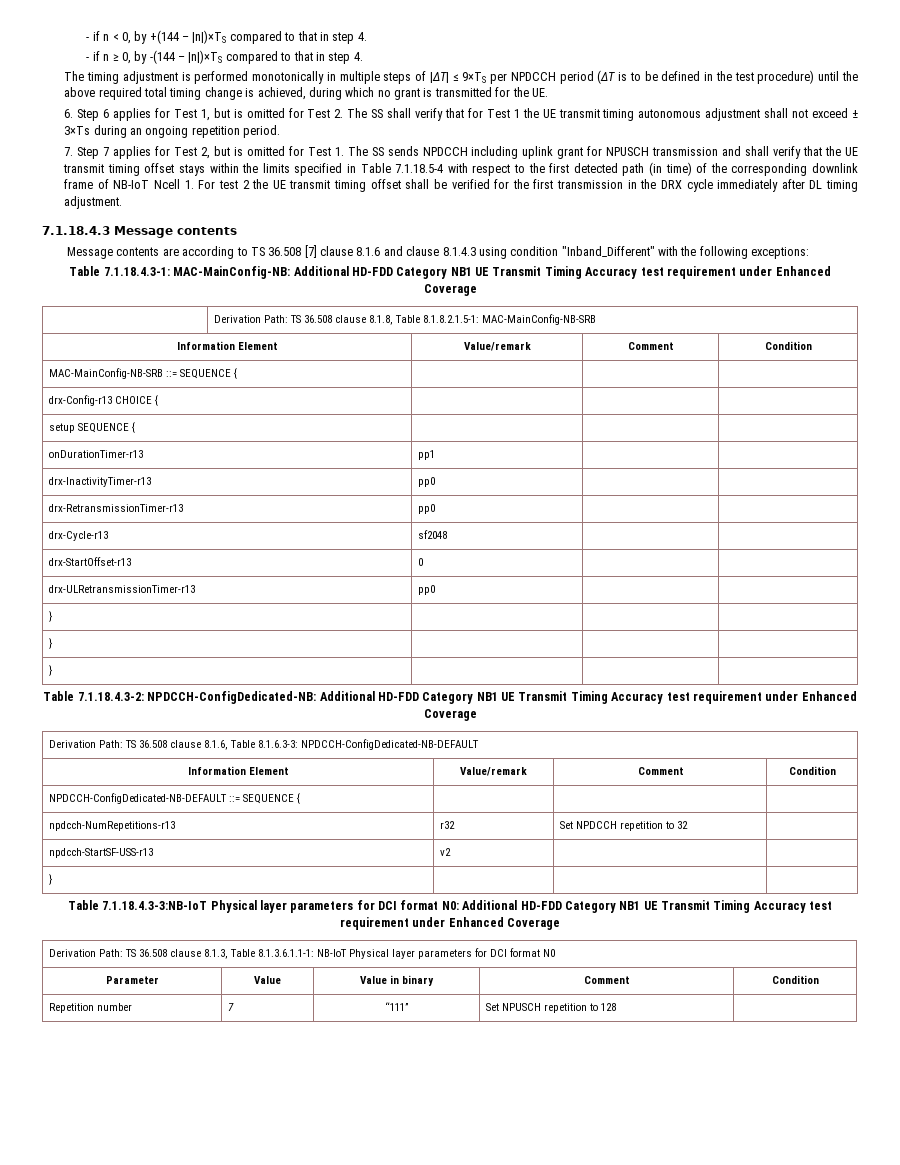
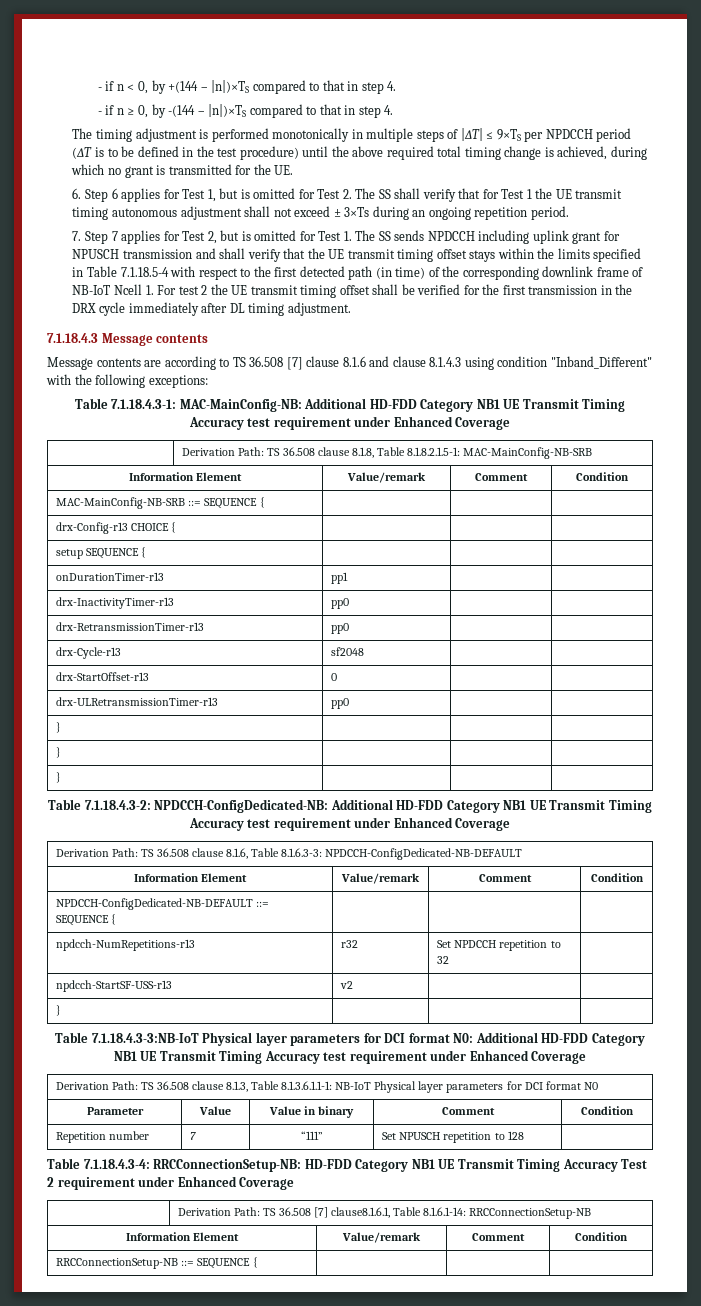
(617, 1007) none -> [47,1158,648,1172] [47,1176,295,1190] [178,1207,592,1219] [125,1232,240,1241] [342,1232,421,1243] [472,1233,525,1241] [575,1232,628,1241] [56,1257,258,1269] // Table 7.1.18.4.3-4: RRCConnectionSetup-NB: HD-FDD Category NB1 UE Transmit Timing Accuracy Test 2 requirement under Enhanced Coverage // | Derivation Path: TS 36.508 [7] clause8.1.6.1, Table 8.1.6.1-14: RRCConnectionSetup-NB // Information Element | Value/remark | Comment | Condition // RRCConnectionSetup-NB ::= SEQUENCE { | | |

